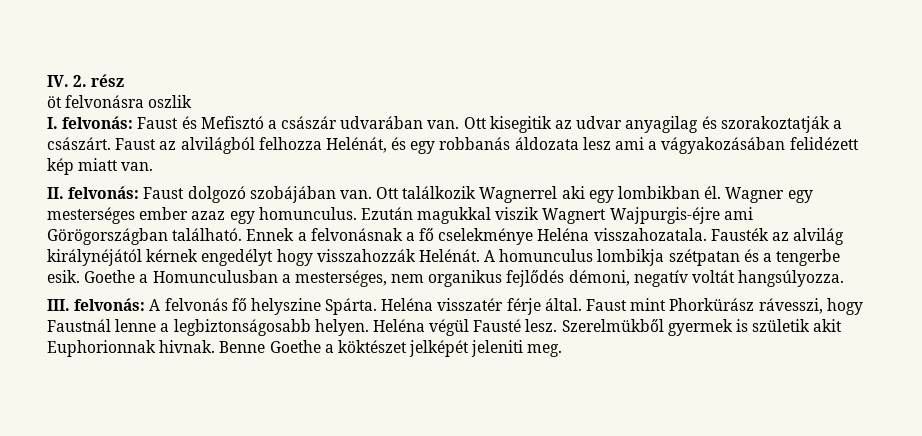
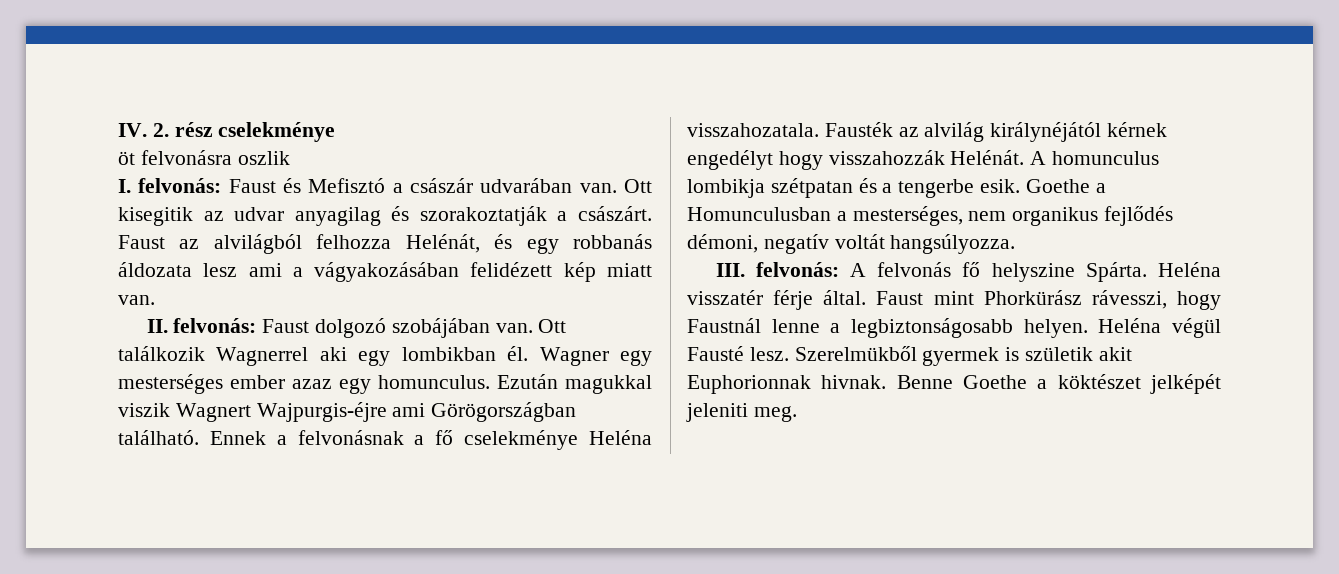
(125, 80) none -> [218,122,336,142] cselekménye

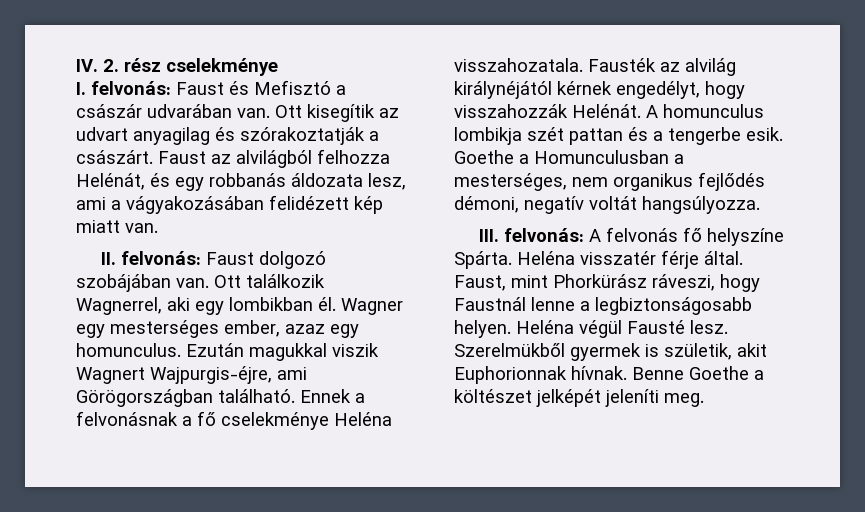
[118,150,290,165] // öt felvonásra oszlik -> (278, 67) none
[118,207,285,226] kisegitik az udvar -> [307,104,399,122] [76,127,128,141] kisegítik az udvart
[419,206,547,226] szorakoztatják -> [240,127,365,145] szórakoztatják
[203,263,238,277] lesz -> [368,173,406,190] lesz,
[216,347,309,366] Wagnerrel -> [76,297,162,315] Wagnerrel,
[230,375,285,389] ember -> [224,320,280,337] ember,
[256,402,387,422] Wajpurgis-éjre -> [150,366,272,384] Wajpurgis-éjre,
[687,150,773,170] engedélyt -> [616,81,700,99] engedélyt,
[770,178,853,198] szétpatan -> [527,127,623,145] szét pattan
[991,263,1075,282] helyszine -> [707,228,785,246] helyszíne
[876,291,924,305] Faust -> [454,275,506,291] Faust,
[1091,290,1167,309] rávesszi, -> [652,274,715,291] ráveszi,
[1025,347,1094,361] születik -> [664,343,732,360] születik,
[821,375,887,389] hivnak. -> [571,366,627,380] hívnak.
[1057,374,1221,394] [686,403,748,422] köktészet jelképét jeleniti -> [454,389,659,407] költészet jelképét jeleníti

